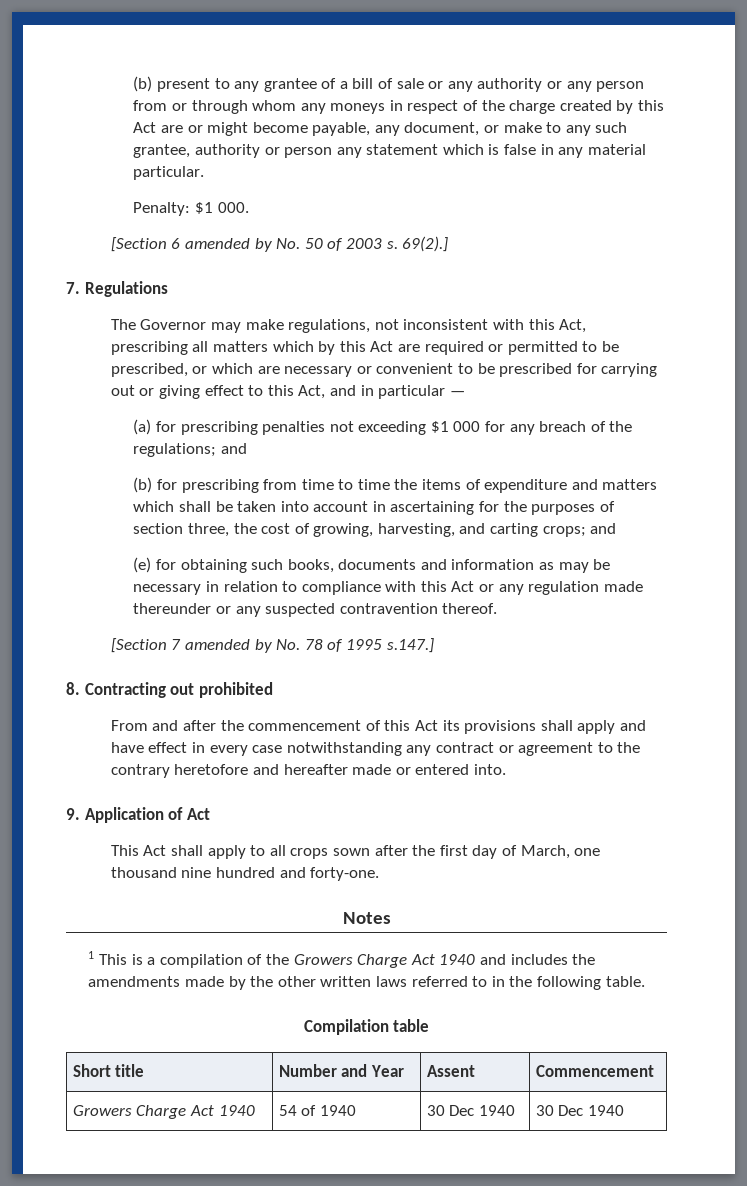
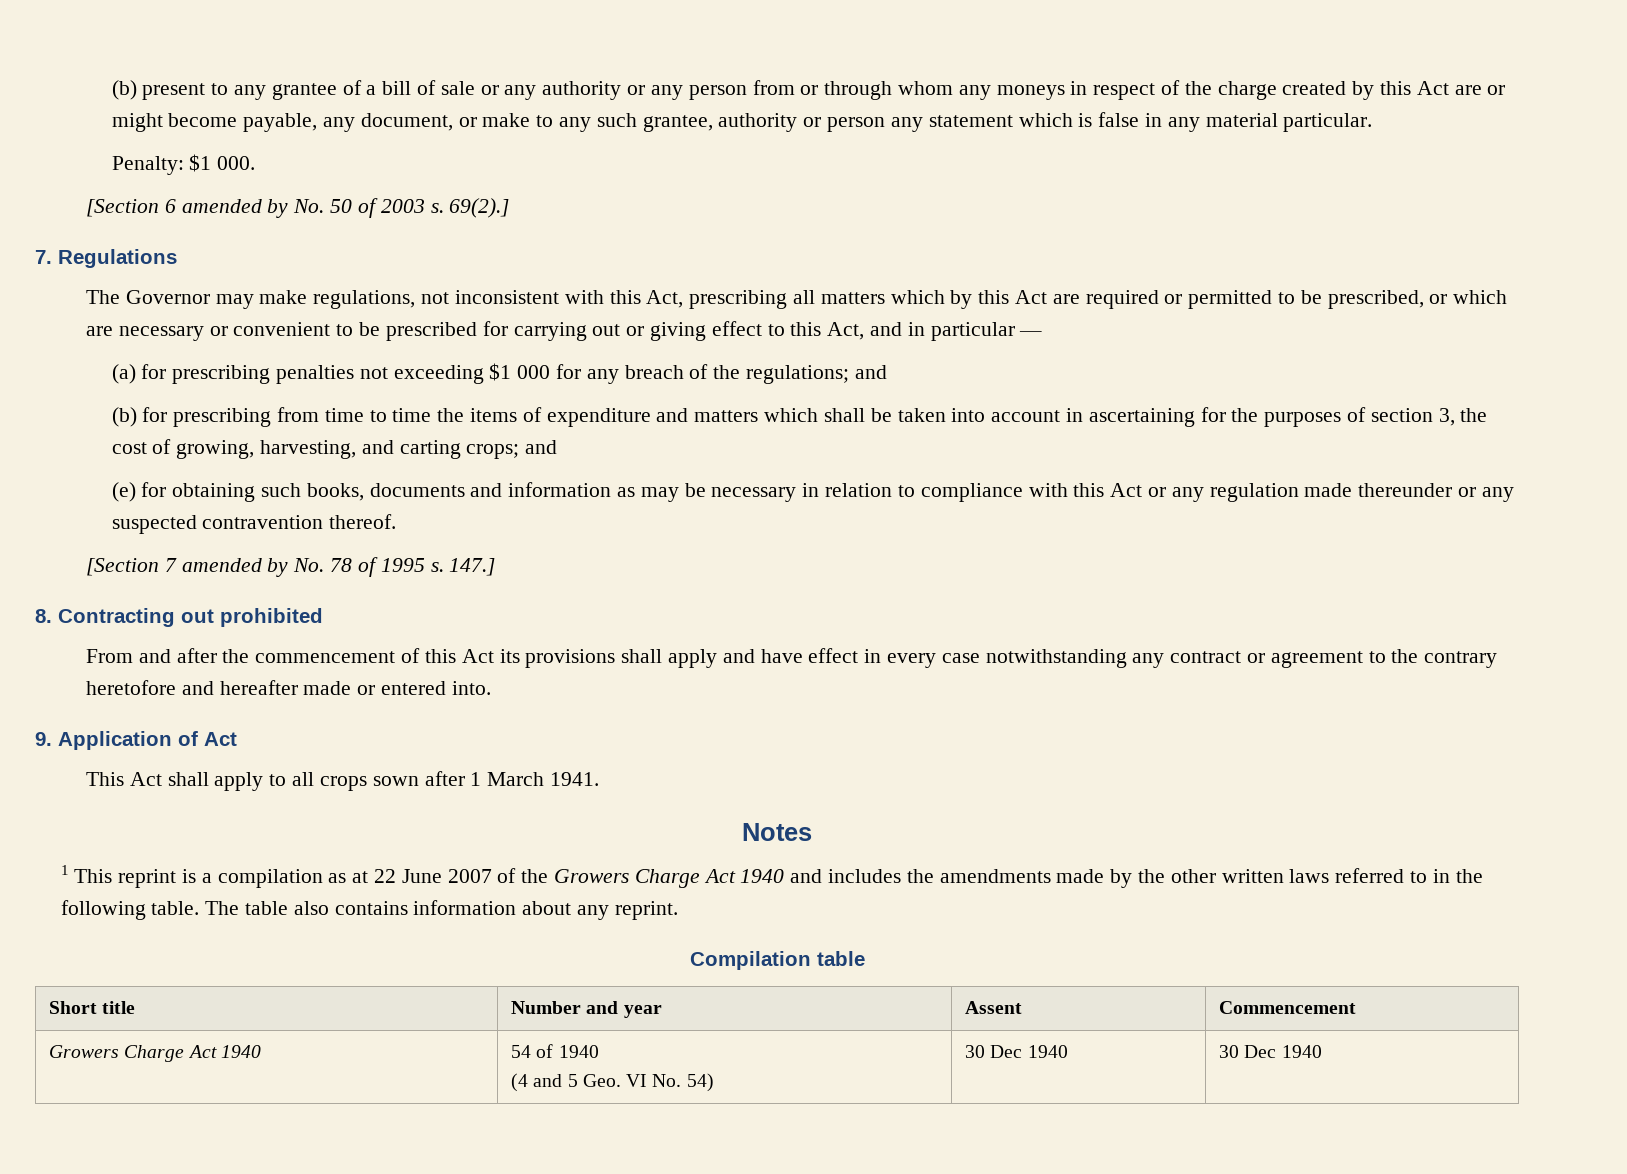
[187,523,229,537] three, -> [1438,408,1455,426] 3,
[386,638,434,653] s.147.] -> [430,558,496,576] s. 147.]
[412,845,601,859] [110,867,380,881] the first day of March, one thousand nine hundred and forty-one. -> [470,772,599,786] 1 March 1941.
(128, 959) none -> [118,869,177,888] reprint
(243, 961) none -> [328,869,492,883] as at 22 June 2007
(645, 981) none -> [205,900,678,920] The table also contains information about any reprint.
[371,1065,405,1077] Year -> [623,1005,662,1018] year
(357, 1110) none -> [511,1073,714,1092] // (4 and 5 Geo. VI No. 54)

